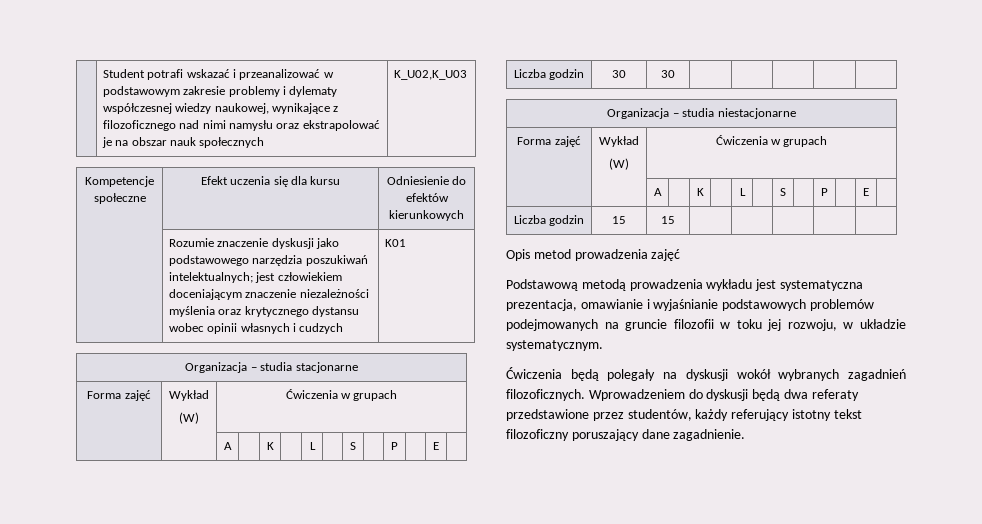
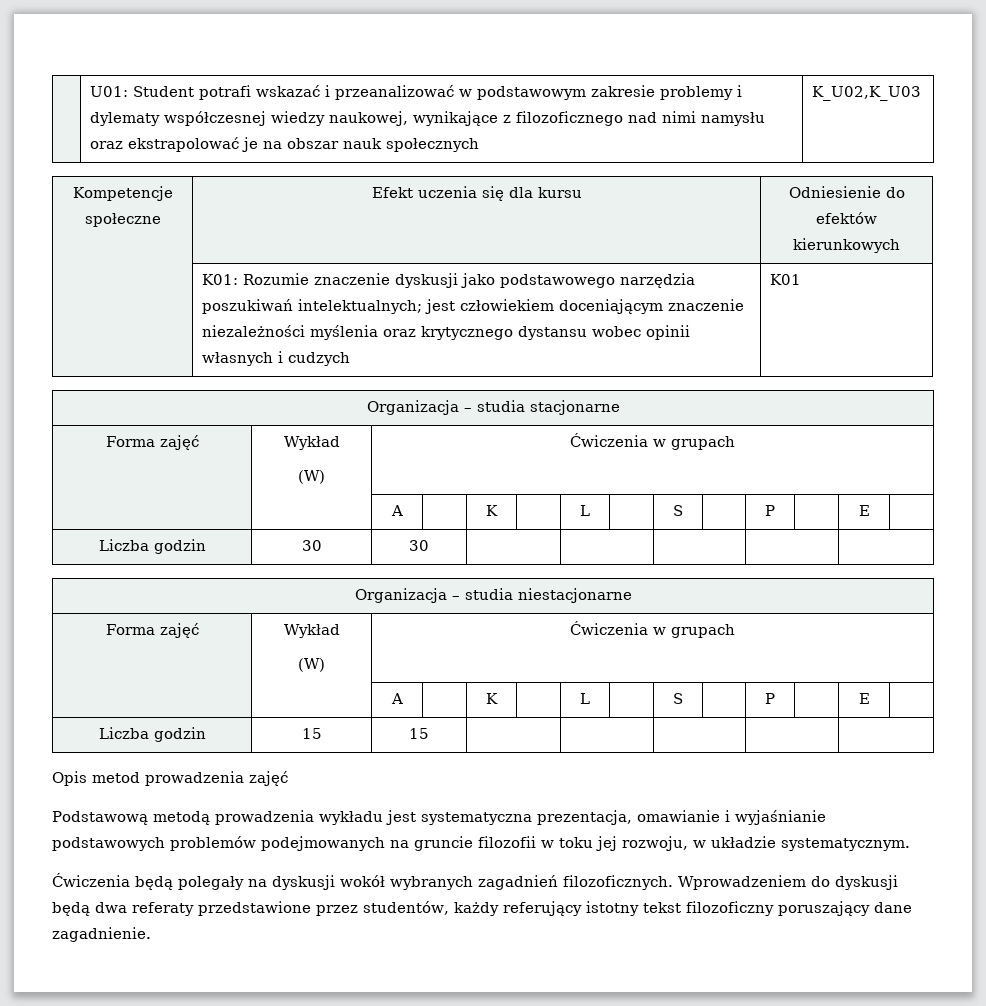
(102, 73) | -> [90,86,129,97] | U01:
(464, 215) none -> [202,274,239,285] K01:

